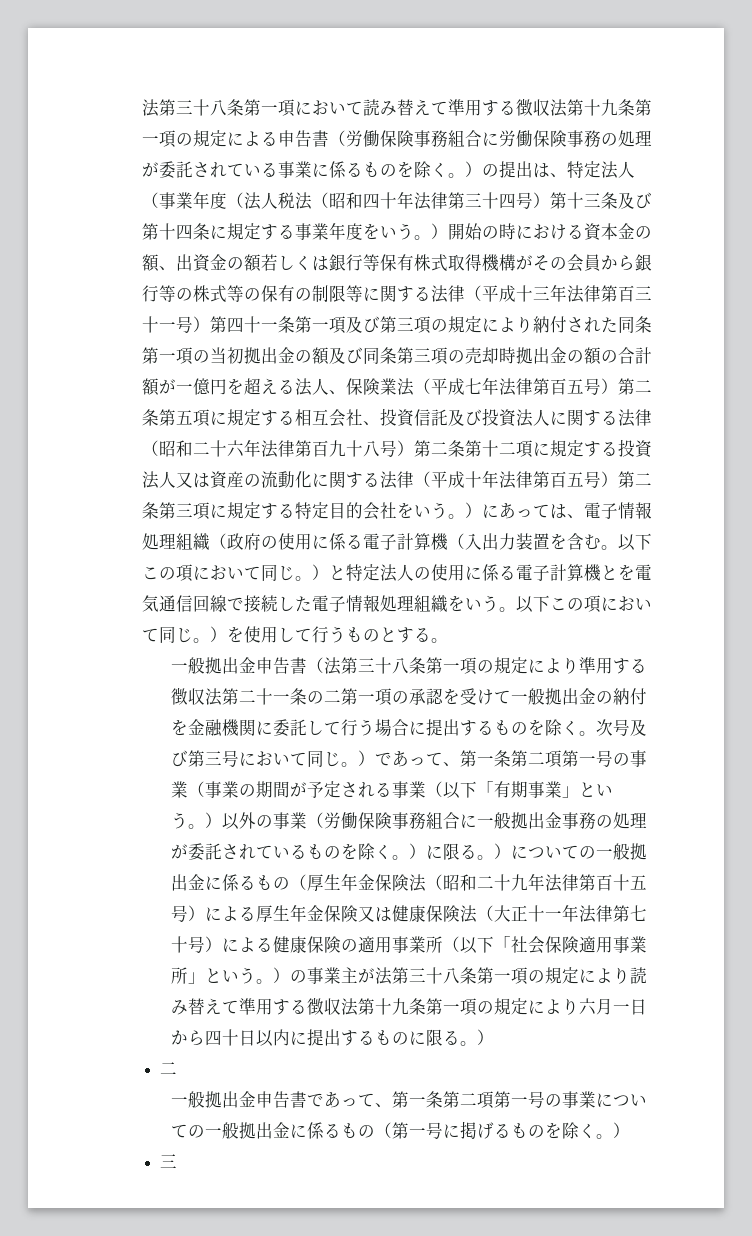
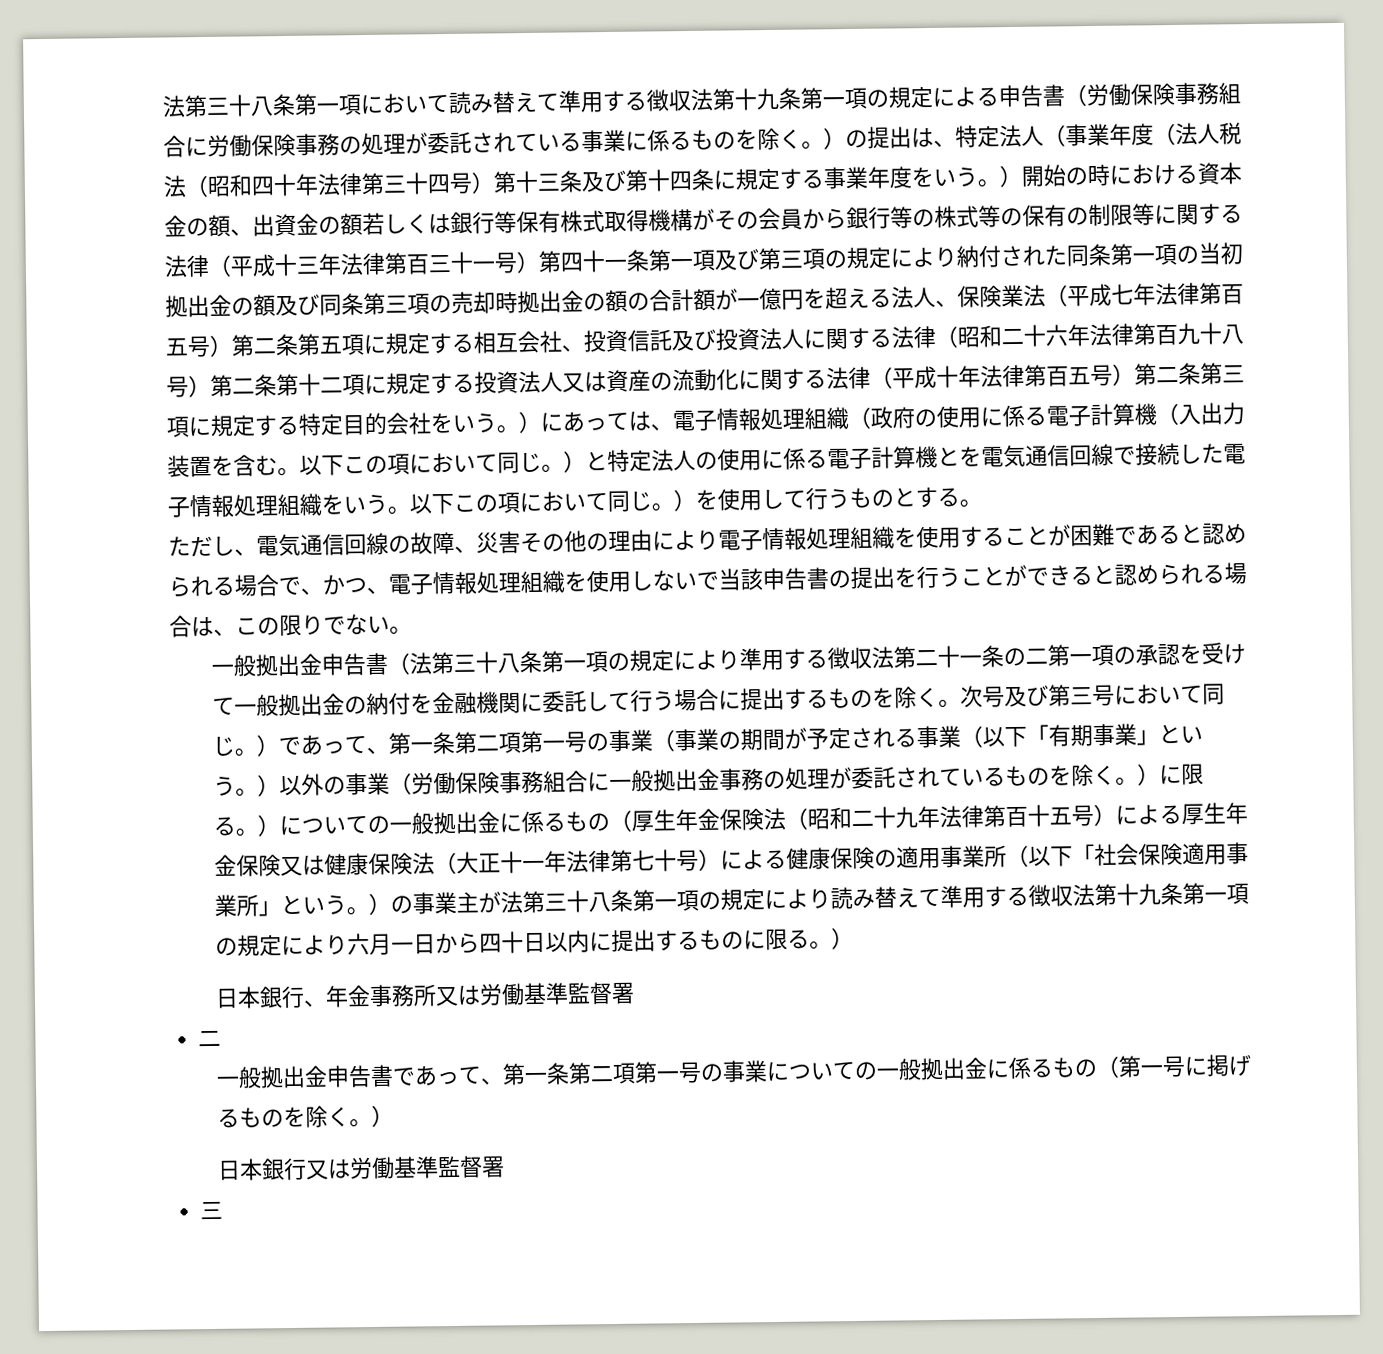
(448, 640) none -> [167,523,1247,558] [167,562,1247,598] [168,614,412,638] // ただし、電気通信回線の故障、災害その他の理由により電子情報処理組織を使用することが困難であると認められる場合で、かつ、電子情報処理組織を使用しないで当該申告書の提出を行うことができると認められる場合は、この限りでない。
(494, 1037) none -> [214,982,635,1009] // 日本銀行、年金事務所又は労働基準監督署
(630, 1130) none -> [216,1155,505,1181] // 日本銀行又は労働基準監督署

